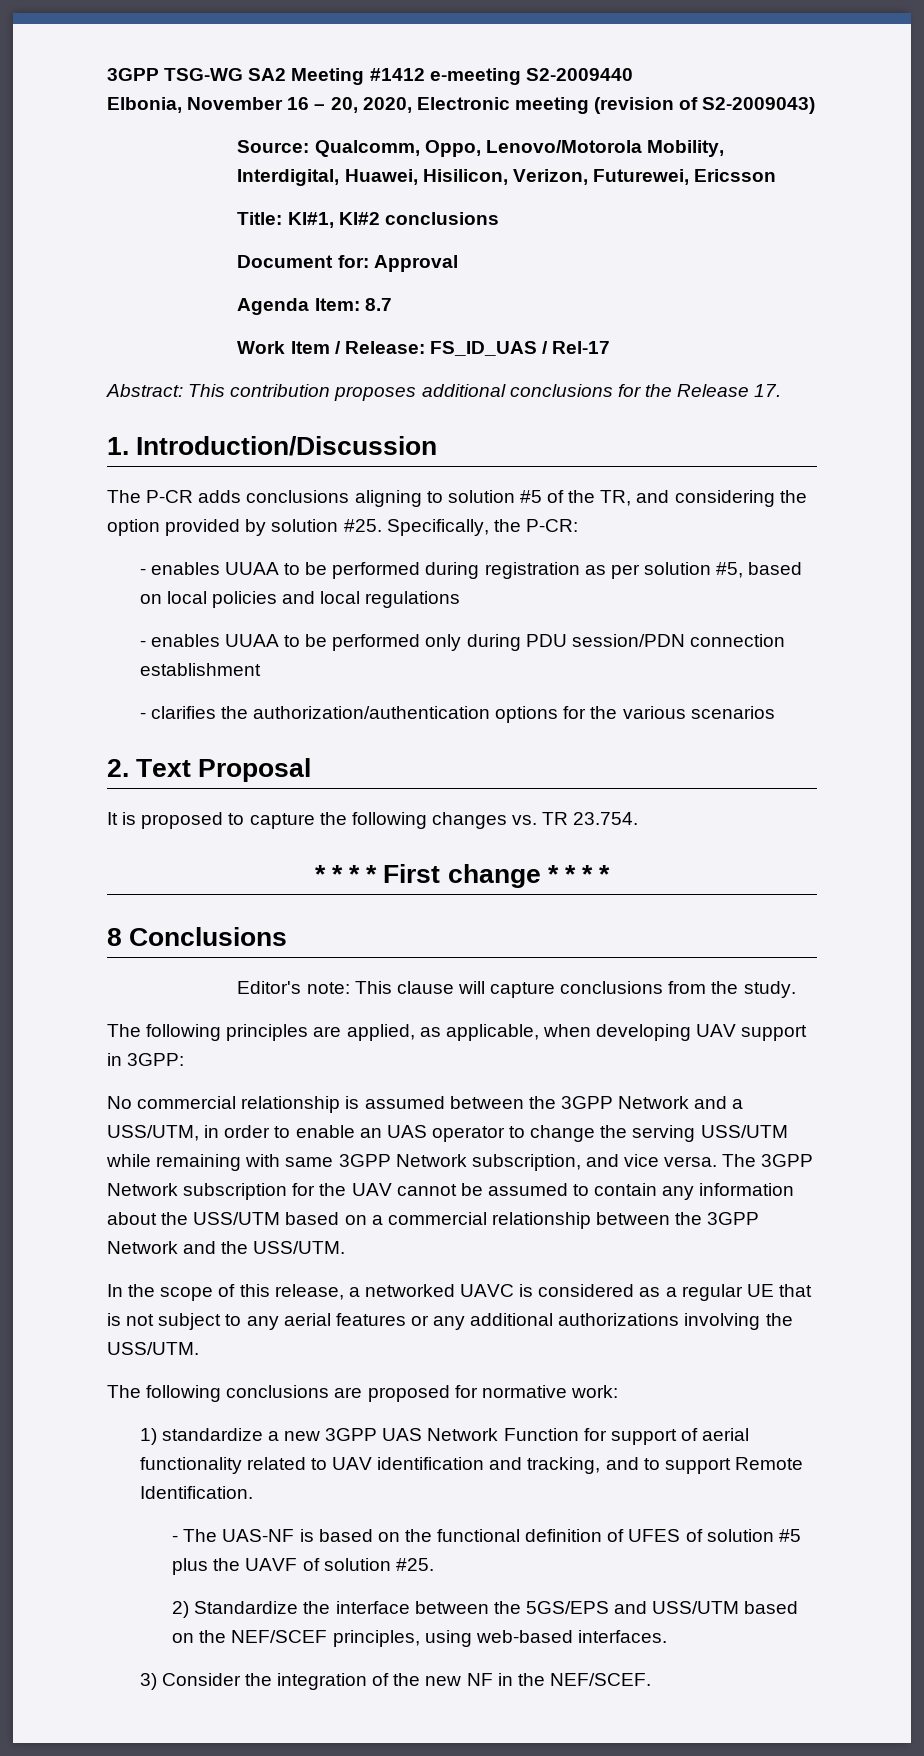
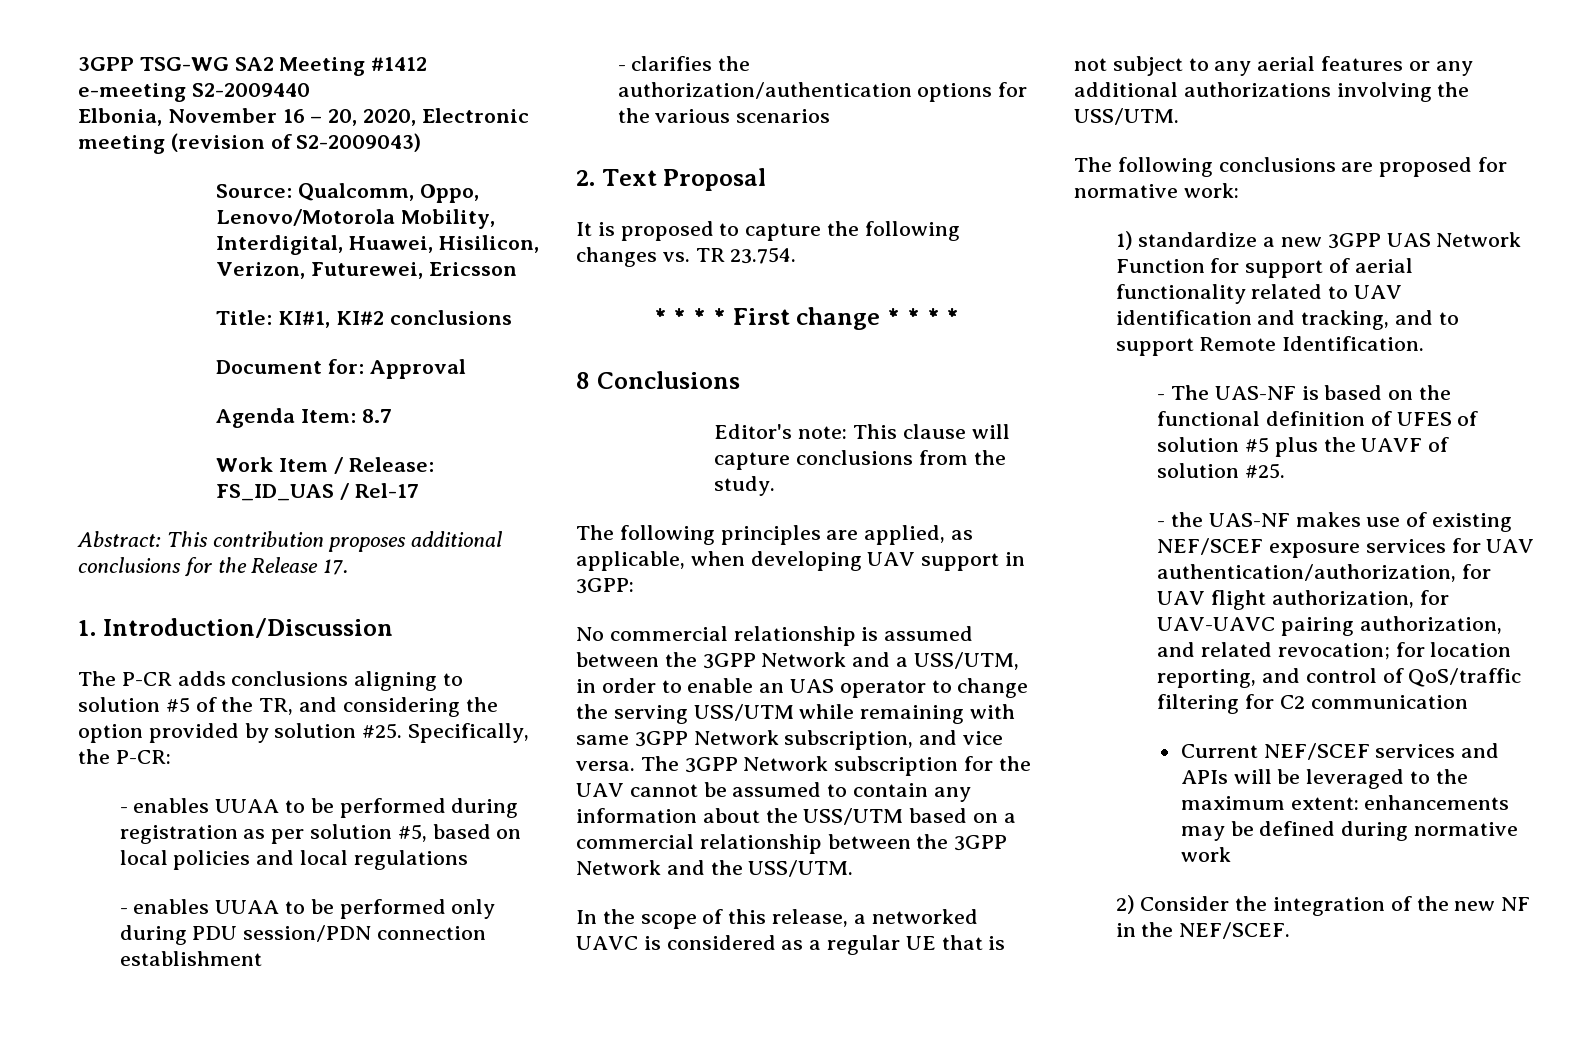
[172,1601,799,1618] [172,1630,667,1647] [139,1673,157,1690] 2) Standardize the interface between the 5GS/EPS and USS/UTM based on the NEF/SCEF principles, using web-based interfaces. // 3) -> [1157,512,1512,532] [1157,538,1535,558] [1157,564,1491,582] [1157,590,1449,610] [1157,616,1502,636] [1157,642,1512,660] [1157,668,1522,688] [1157,694,1468,714] [1180,743,1500,760] [1180,769,1468,789] [1180,795,1510,810] [1180,821,1519,841] [1180,847,1231,862] [1115,895,1135,914] - the UAS-NF makes use of existing NEF/SCEF exposure services for UAV authentication/authorization, for UAV flight authorization, for UAV-UAVC pairing authorization, and related revocation; for location reporting, and control of QoS/traffic filtering for C2 communication // Current NEF/SCEF services and APIs will be leveraged to the maximum extent: enhancements may be defined during normative work // 2)

